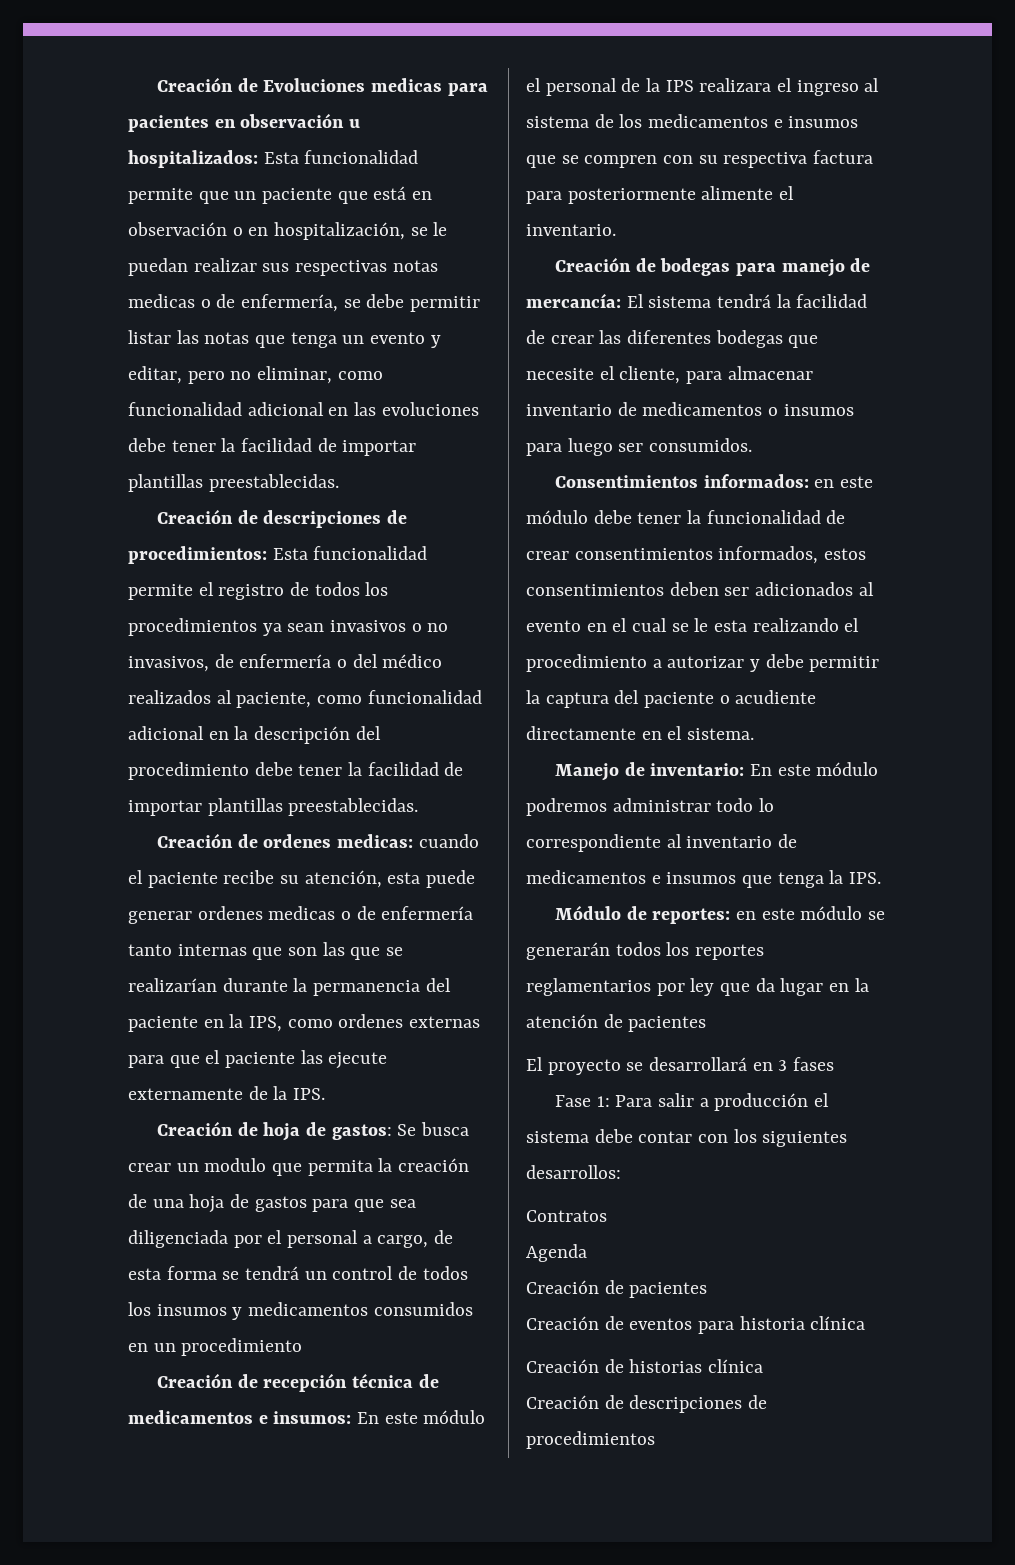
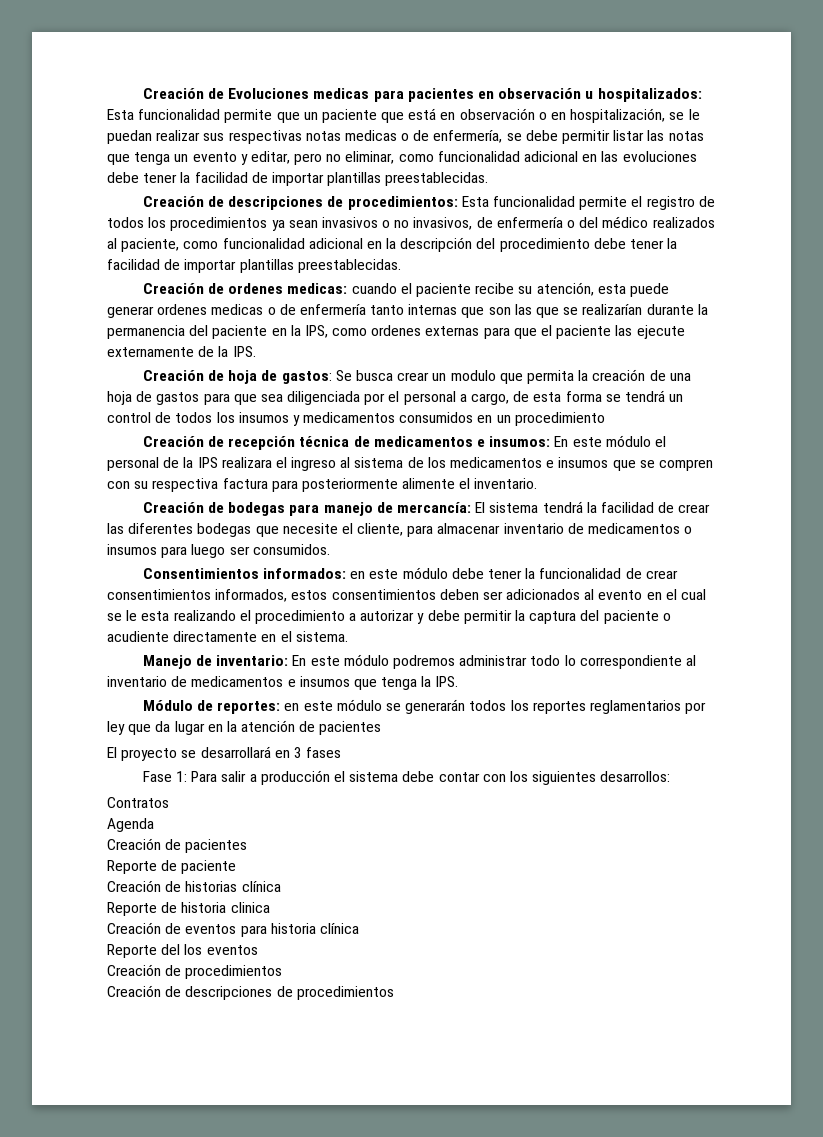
(708, 1290) none -> [107,860,237,874] [107,880,281,892] [107,902,270,916] // Reporte de paciente // Creación de historias clínica // Reporte de historia clinica
[526,1359,764,1373] // Creación de historias clínica -> [107,944,258,958] [107,964,283,979] // Reporte del los eventos // Creación de procedimientos

